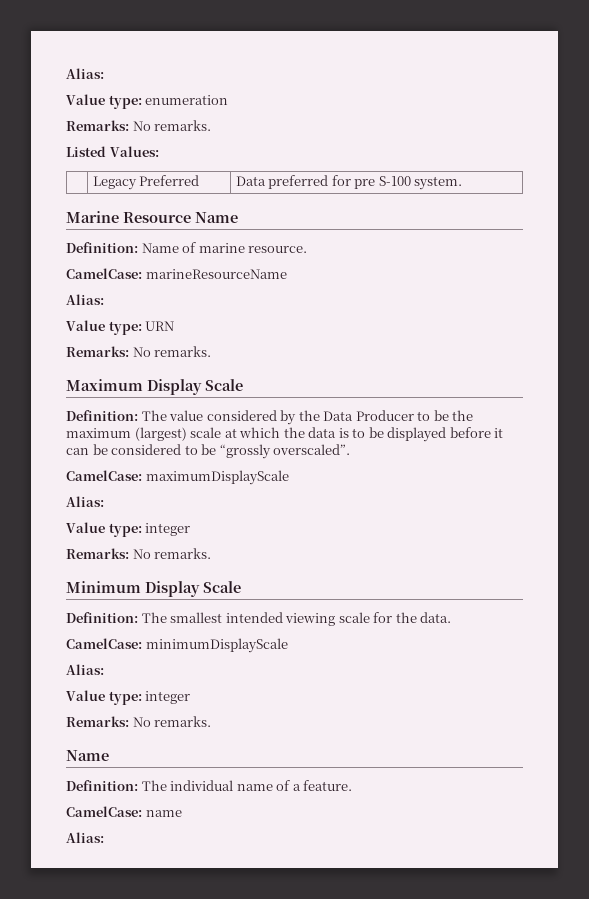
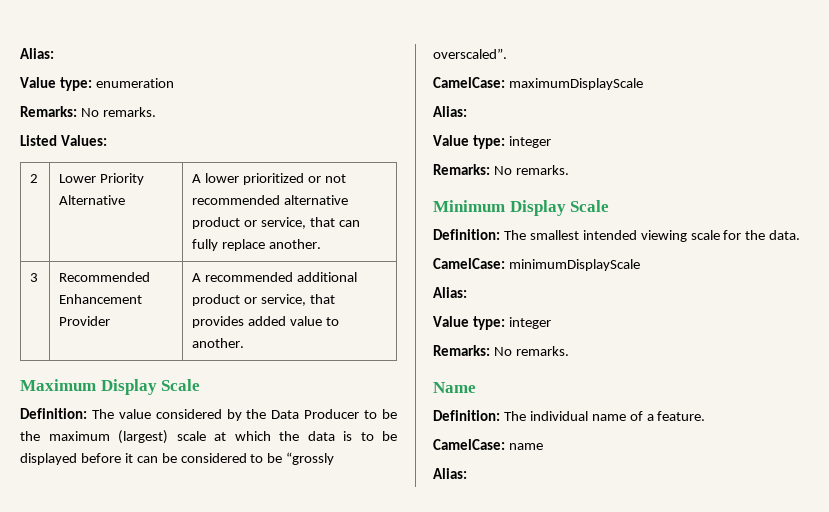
[92,175,200,190] [235,175,463,190] [66,211,238,223] [66,242,308,253] [66,268,287,279] [66,294,104,305] [66,320,175,335] [66,346,212,357] | Legacy Preferred | Data preferred for pre S-100 system. // Marine Resource Name // Definition: Name of marine resource. // CamelCase: marineResourceName // Alias: // Value type: URN // Remarks: No remarks. -> [30,174,39,183] [59,173,144,185] [59,195,126,205] [192,173,346,185] [192,195,348,205] [192,217,360,229] [192,239,321,251] [30,273,39,282] [59,272,151,282] [59,294,143,304] [59,316,111,326] [192,272,357,282] [192,294,335,306] [192,316,339,328] [192,338,245,348] 2 | Lower Priority Alternative | A lower prioritized or not recommended alternative product or service, that can fully replace another. // 3 | Recommended Enhancement Provider | A recommended additional product or service, that provides added value to another.

